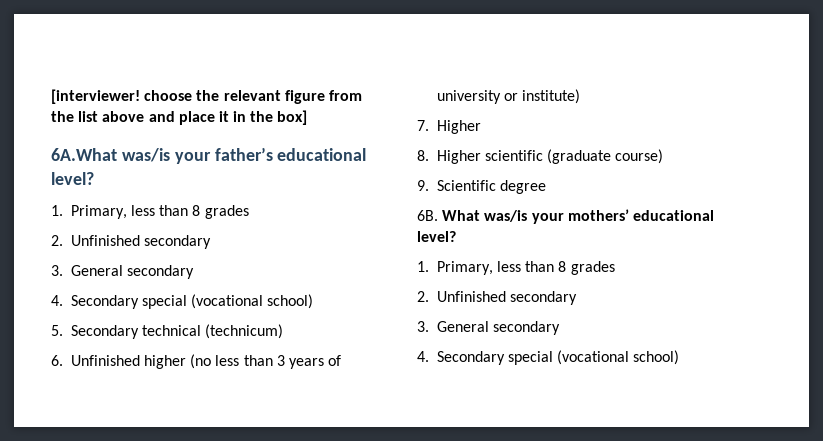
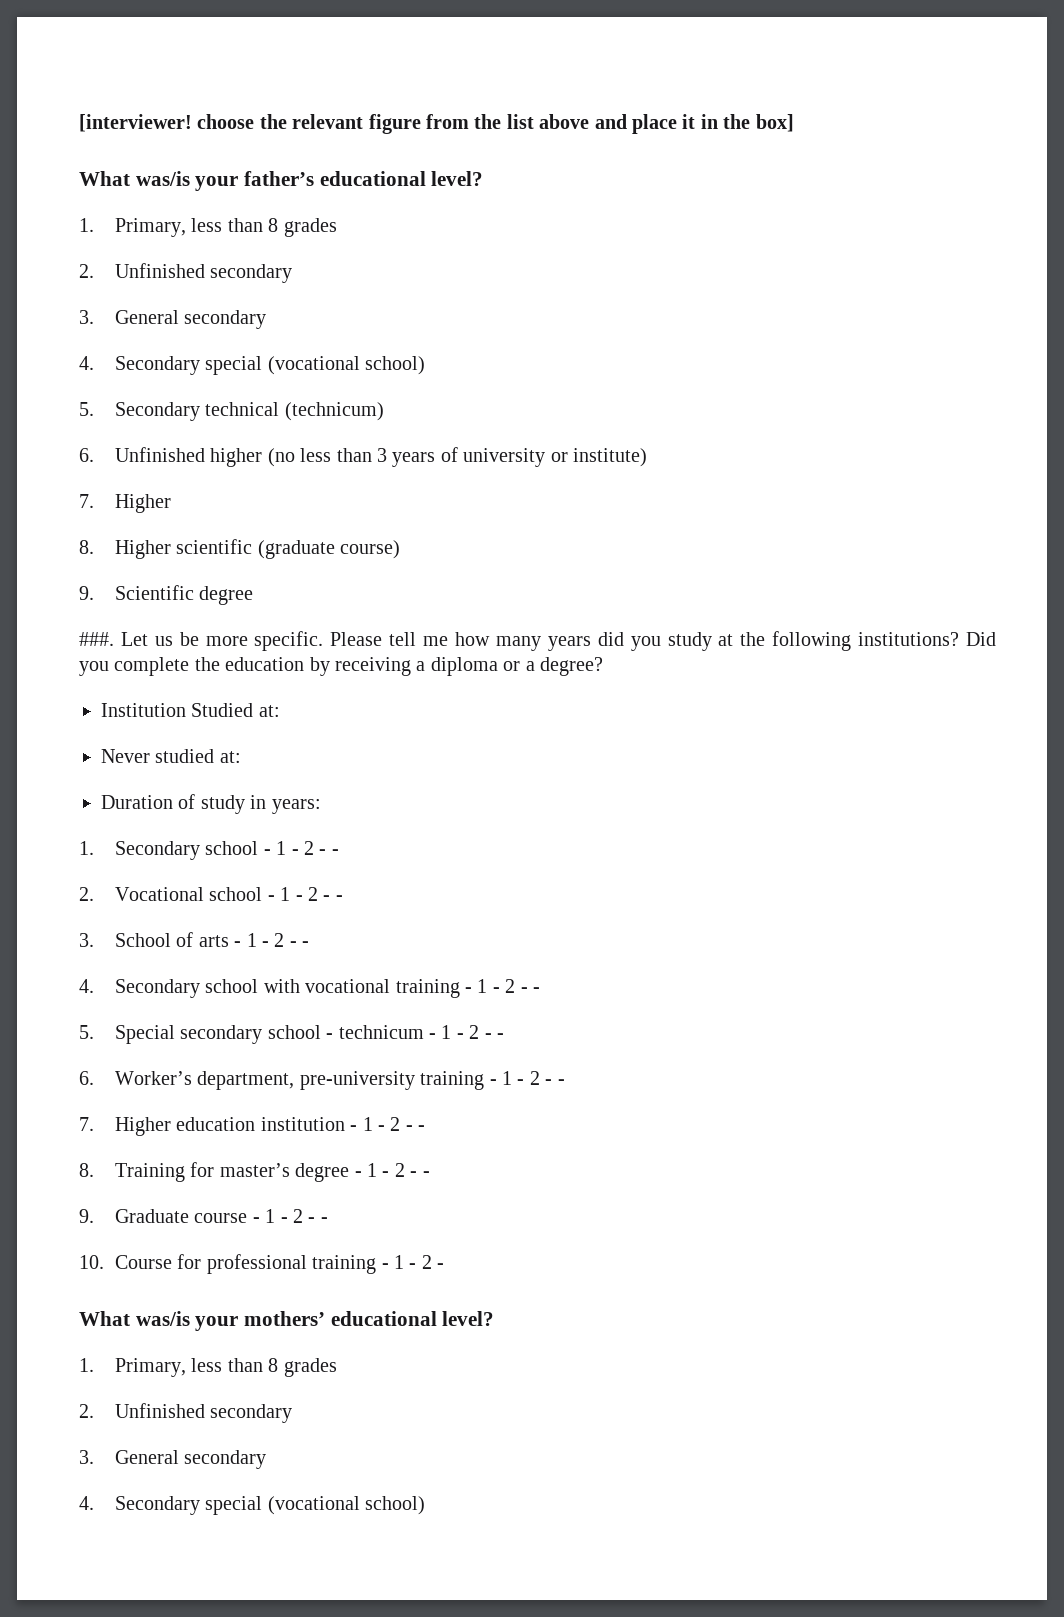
[51,148,117,161] 6A.What -> [79,171,130,186] What
[417,210,438,221] 6B. -> [79,631,997,651] [79,657,603,676] [101,703,280,717] [101,749,241,763] [101,794,321,814] [79,841,339,860] [79,887,343,901] [79,932,310,947] [79,979,541,998] [79,1025,505,1044] [79,1071,565,1090] [79,1117,426,1136] [79,1162,430,1182] [79,1209,328,1223] [79,1254,445,1274] ###. Let us be more specific. Please tell me how many years did you study at the following institutions? Did you complete the education by receiving a diploma or a degree? // Institution Studied at: // Never studied at: // Duration of study in years: // 1. Secondary school - 1 - 2 - - // 2. Vocational school - 1 - 2 - - // 3. School of arts - 1 - 2 - - // 4. Secondary school with vocational training - 1 - 2 - - // 5. Special secondary school - technicum - 1 - 2 - - // 6. Worker’s department, pre-university training - 1 - 2 - - // 7. Higher education institution - 1 - 2 - - // 8. Training for master’s degree - 1 - 2 - - // 9. Graduate course - 1 - 2 - - // 10. Course for professional training - 1 - 2 - //

